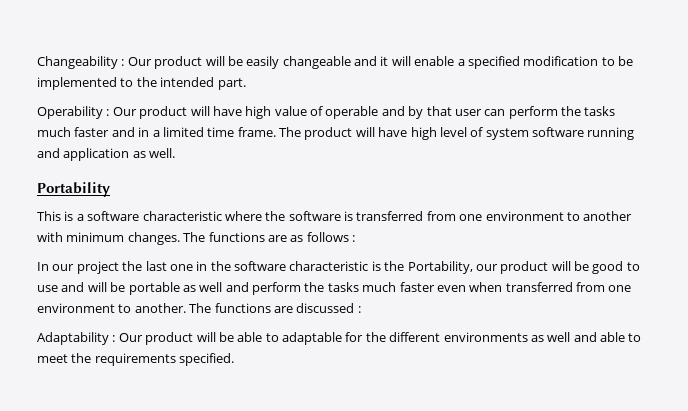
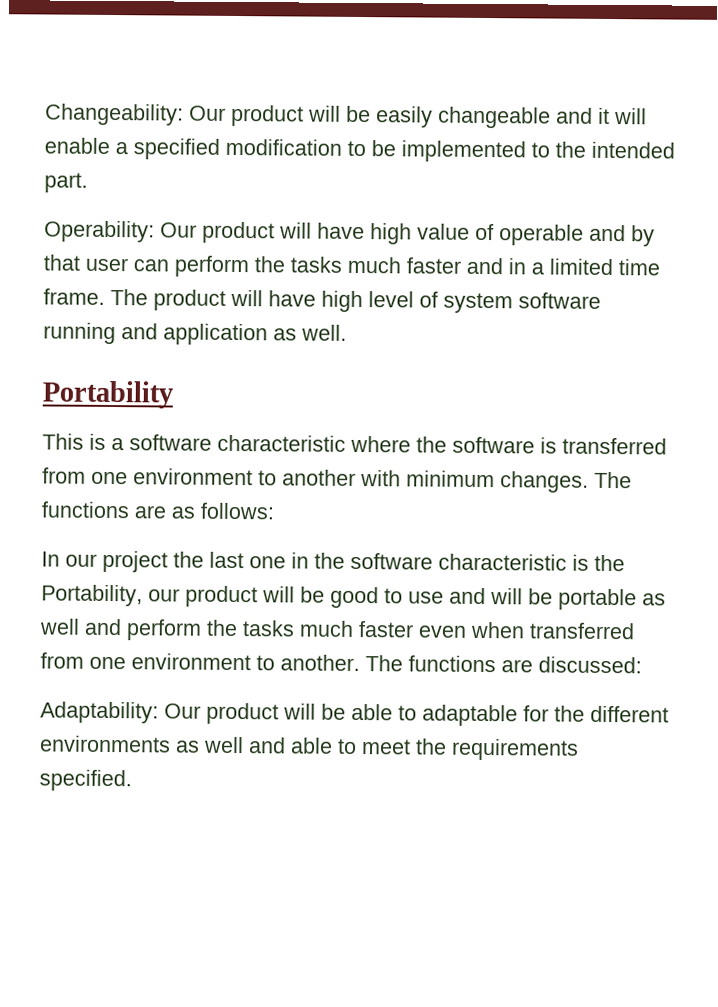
[37,56,125,69] Changeability : -> [45,103,184,126] Changeability:
[37,106,110,119] Operability : -> [44,220,155,243] Operability:
[306,232,355,242] follows : -> [200,502,274,520] follows:
[296,303,361,313] [37,332,116,345] discussed : // Adaptability : -> [538,656,642,674] [40,701,159,724] discussed: // Adaptability:

